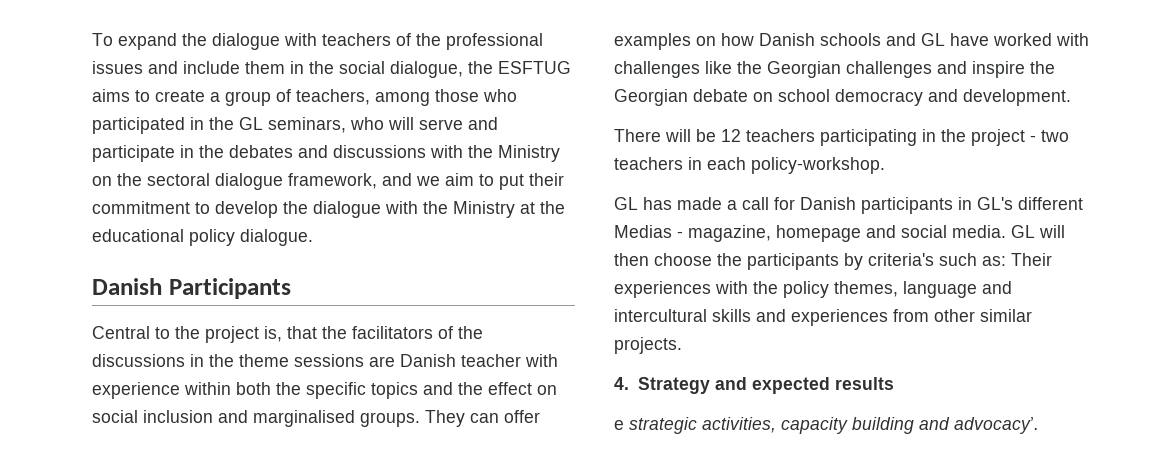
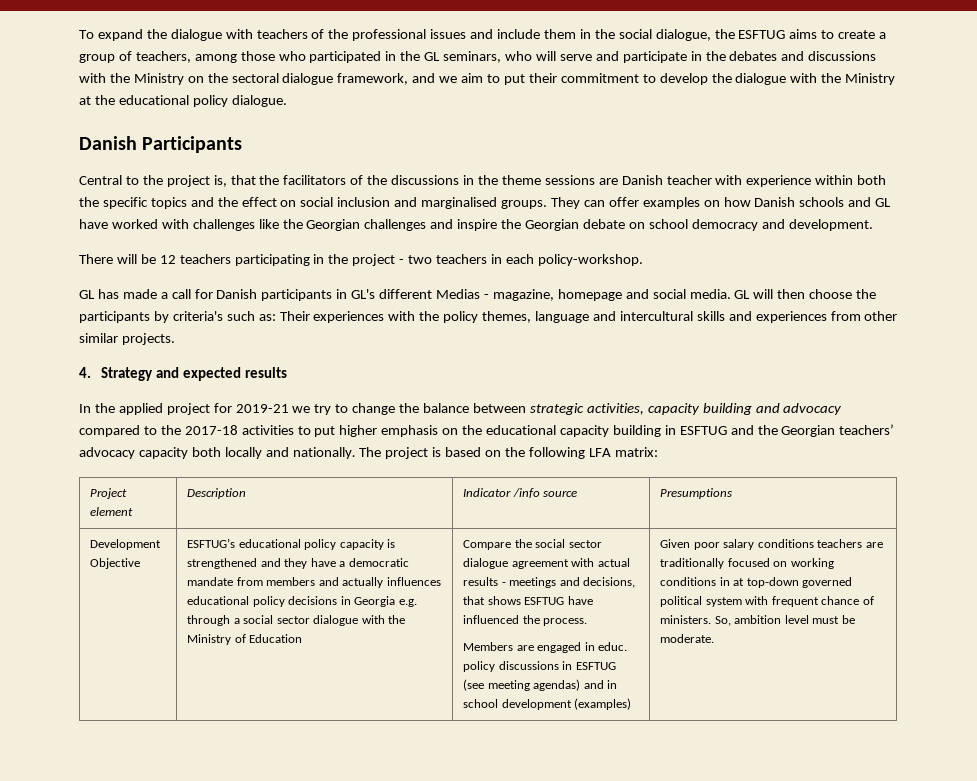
[614,420,624,430] e -> [79,403,526,415] In the applied project for 2019-21 we try to change the balance between
[954,417,1039,434] advocacy’. -> [783,403,843,415] [79,424,895,437] [79,447,658,459] [90,488,128,499] [90,507,134,516] [187,488,247,499] [463,488,578,498] [660,488,733,499] [90,539,162,550] [90,558,141,569] [187,538,396,550] [187,558,409,569] [187,577,441,588] [187,596,417,607] [187,615,406,626] [187,634,303,645] [463,539,602,550] [463,558,630,569] [463,577,636,588] [463,596,593,605] [463,615,588,626] [463,642,628,653] [463,661,616,672] [463,679,618,691] [463,698,632,710] [660,539,883,550] [660,558,834,569] [660,577,853,588] [660,596,874,607] [660,615,855,626] [660,634,715,643] advocacy compared to the 2017-18 activities to put higher emphasis on the educational capacity building in ESFTUG and the Georgian teachers’ advocacy capacity both locally and nationally. The project is based on the following LFA matrix: // Project element | Description | Indicator /info source | Presumptions // Development Objective | ESFTUG’s educational policy capacity is strengthened and they have a democratic mandate from members and actually influences educational policy decisions in Georgia e.g. through a social sector dialogue with the Ministry of Education | Compare the social sector dialogue agreement with actual results - meetings and decisions, that shows ESFTUG have influenced the process. // Members are engaged in educ. policy discussions in ESFTUG (see meeting agendas) and in school development (examples) | Given poor salary conditions teachers are traditionally focused on working conditions in at top-down governed political system with frequent chance of ministers. So, ambition level must be moderate.

